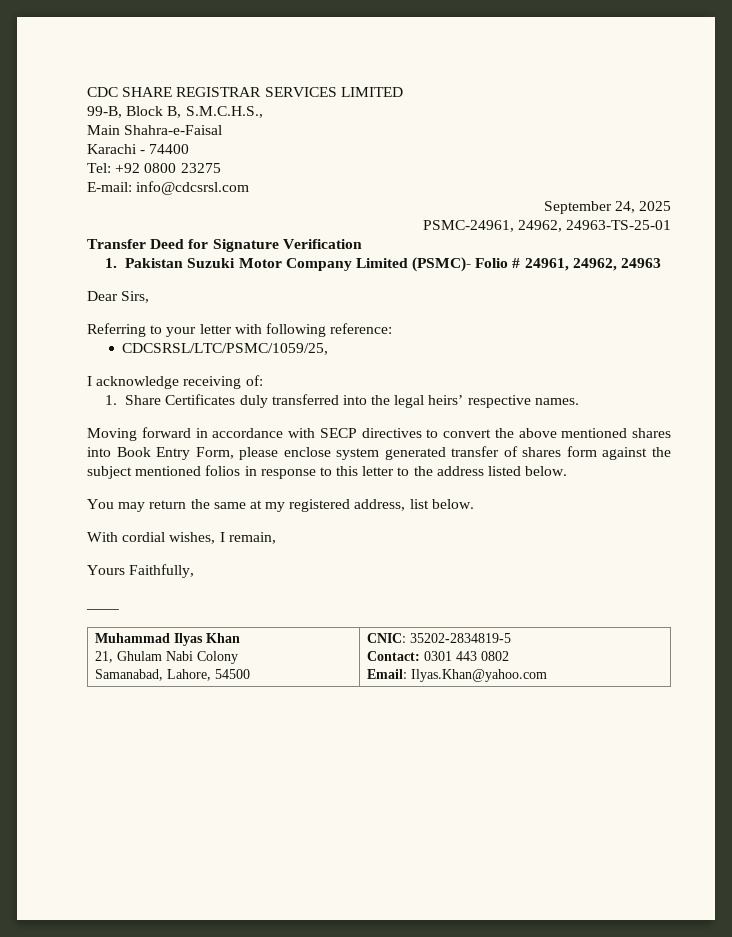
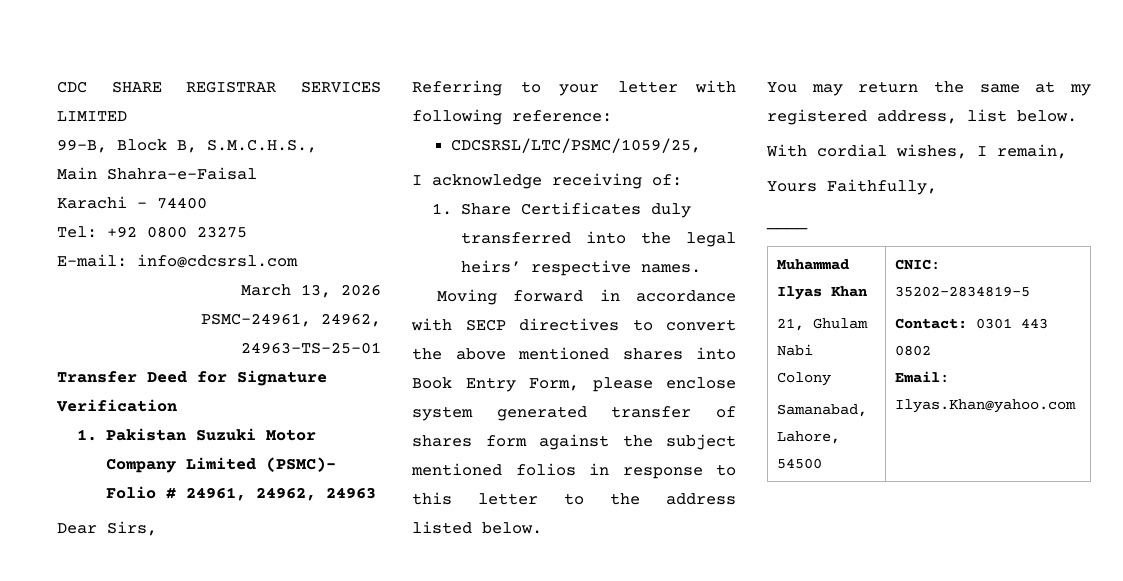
[543,201,671,214] September 24, 2025 -> [241,284,381,298] March 13, 2026

